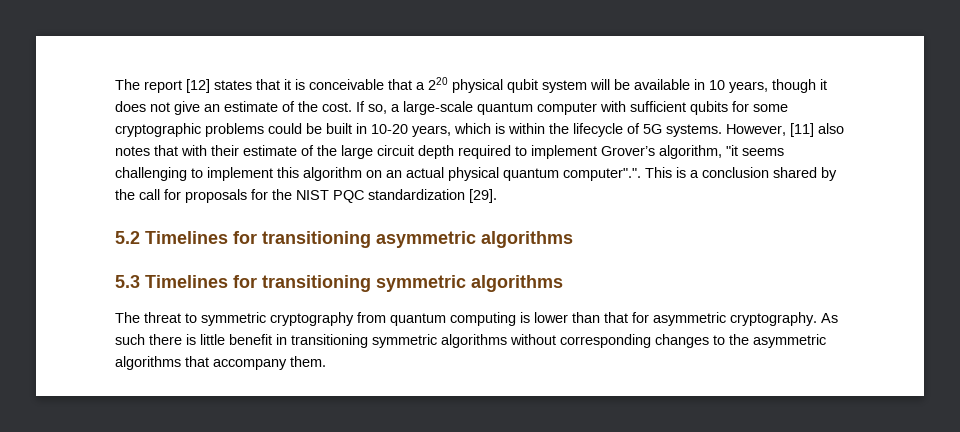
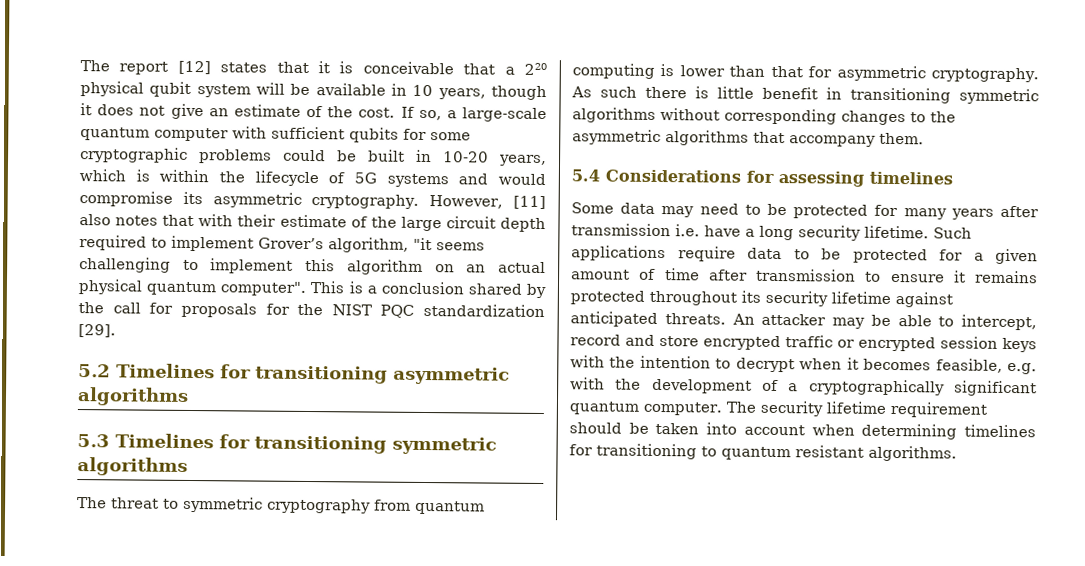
[666,124,722,137] systems. -> [386,173,546,188] [79,191,420,209] systems and would compromise its asymmetric cryptography.
[563,168,641,181] computer".". -> [220,281,308,296] computer".
(326, 361) none -> [571,169,953,187] [571,202,1039,220] [571,223,972,241] [571,245,1038,265] [571,268,1038,284] [570,290,953,308] [570,311,1037,331] [570,334,1037,353] [570,355,1037,375] [570,377,1037,397] [569,400,987,418] [569,422,1036,440] [569,443,957,462] // 5.4 Considerations for assessing timelines // Some data may need to be protected for many years after transmission i.e. have a long security lifetime. Such applications require data to be protected for a given amount of time after transmission to ensure it remains protected throughout its security lifetime against anticipated threats. An attacker may be able to intercept, record and store encrypted traffic or encrypted session keys with the intention to decrypt when it becomes feasible, e.g. with the development of a cryptographically significant quantum computer. The security lifetime requirement should be taken into account when determining timelines for transitioning to quantum resistant algorithms.

